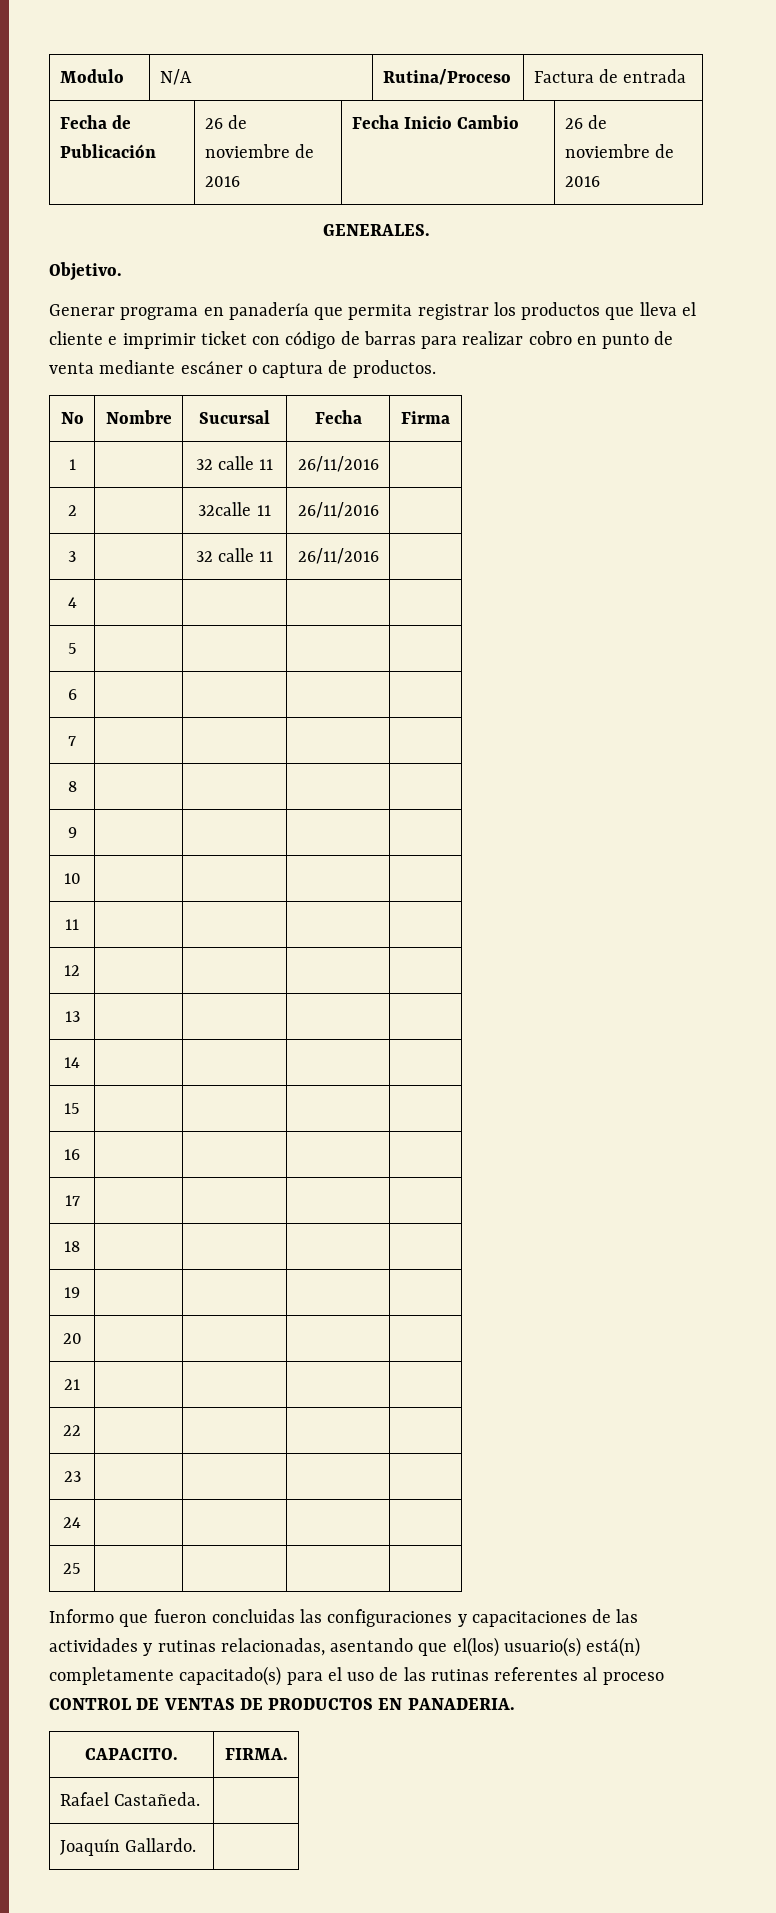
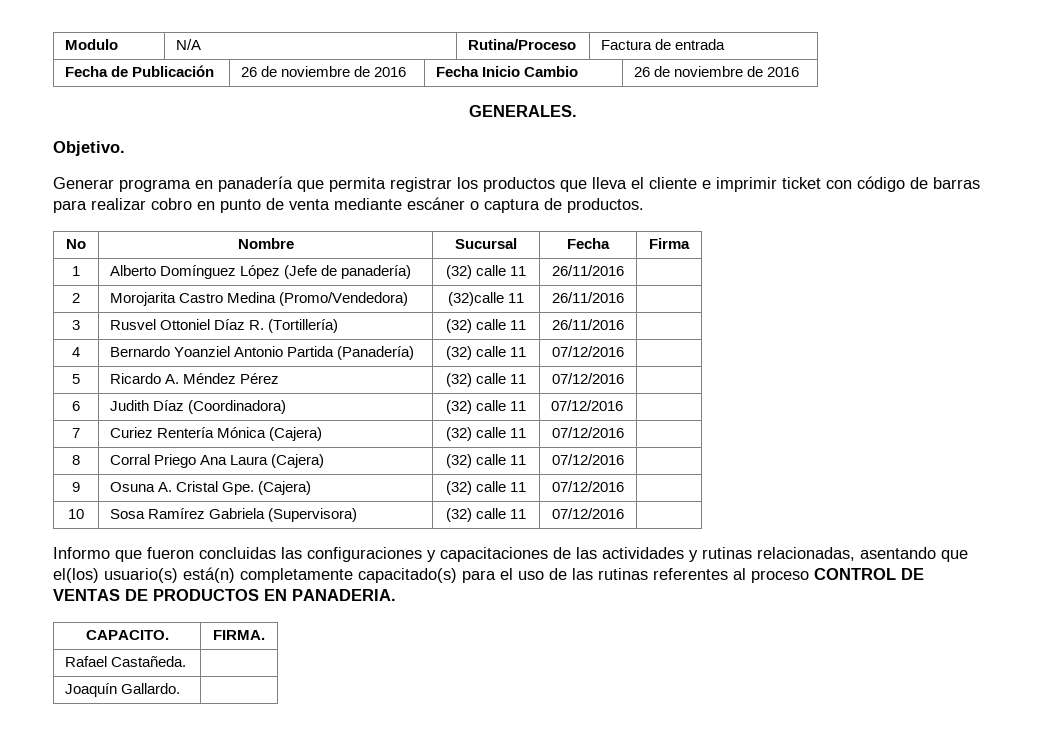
[195,456,274,470] [297,456,379,472] [67,505,77,516] [198,502,271,516] [297,502,379,518] [68,551,76,562] [195,548,274,562] [297,548,379,564] [67,597,77,608] [67,643,77,654] [67,689,77,700] [68,736,76,746] [67,781,77,792] [67,827,77,838] [63,873,81,884] [65,919,79,930] [64,965,80,976] [64,1011,80,1022] [64,1057,80,1068] [64,1103,80,1114] [64,1149,80,1160] [64,1195,80,1206] [64,1241,80,1252] [64,1287,80,1298] [62,1333,82,1344] [64,1379,80,1390] [63,1425,81,1436] [63,1471,81,1482] [63,1517,81,1528] [63,1563,81,1574] | 32 calle 11 | 26/11/2016 | // 2 | | 32calle 11 | 26/11/2016 | // 3 | | 32 calle 11 | 26/11/2016 | // 4 | | | | // 5 | | | | // 6 | | | | // 7 | | | | // 8 | | | | // 9 | | | | // 10 | | | | // 11 | | | | // 12 | | | | // 13 | | | | // 14 | | | | // 15 | | | | // 16 | | | | // 17 | | | | // 18 | | | | // 19 | | | | // 20 | | | | // 21 | | | | // 22 | | | | // 23 | | | | // 24 | | | | // 25 | | | -> [110,265,412,279] [445,265,527,279] [552,265,624,276] [72,293,80,303] [110,292,409,306] [447,292,525,306] [552,292,624,303] [72,320,80,330] [110,319,339,333] [445,319,527,333] [552,319,624,330] [72,347,80,357] [110,346,415,360] [445,346,527,360] [552,346,624,357] [72,374,80,384] [110,373,280,384] [445,373,527,387] [552,373,624,384] [72,401,80,411] [110,400,287,414] [445,400,527,414] [551,400,624,411] [72,428,80,438] [110,427,323,441] [445,427,527,441] [552,427,624,438] [72,455,80,465] [110,454,325,468] [445,454,527,468] [552,454,624,465] [72,482,80,492] [110,481,312,495] [445,481,527,495] [552,481,624,492] [68,509,84,519] [110,508,358,522] [445,508,527,522] [552,508,624,519] Alberto Domínguez López (Jefe de panadería) | (32) calle 11 | 26/11/2016 | // 2 | Morojarita Castro Medina (Promo/Vendedora) | (32)calle 11 | 26/11/2016 | // 3 | Rusvel Ottoniel Díaz R. (Tortillería) | (32) calle 11 | 26/11/2016 | // 4 | Bernardo Yoanziel Antonio Partida (Panadería) | (32) calle 11 | 07/12/2016 | // 5 | Ricardo A. Méndez Pérez | (32) calle 11 | 07/12/2016 | // 6 | Judith Díaz (Coordinadora) | (32) calle 11 | 07/12/2016 | // 7 | Curiez Rentería Mónica (Cajera) | (32) calle 11 | 07/12/2016 | // 8 | Corral Priego Ana Laura (Cajera) | (32) calle 11 | 07/12/2016 | // 9 | Osuna A. Cristal Gpe. (Cajera) | (32) calle 11 | 07/12/2016 | // 10 | Sosa Ramírez Gabriela (Supervisora) | (32) calle 11 | 07/12/2016

